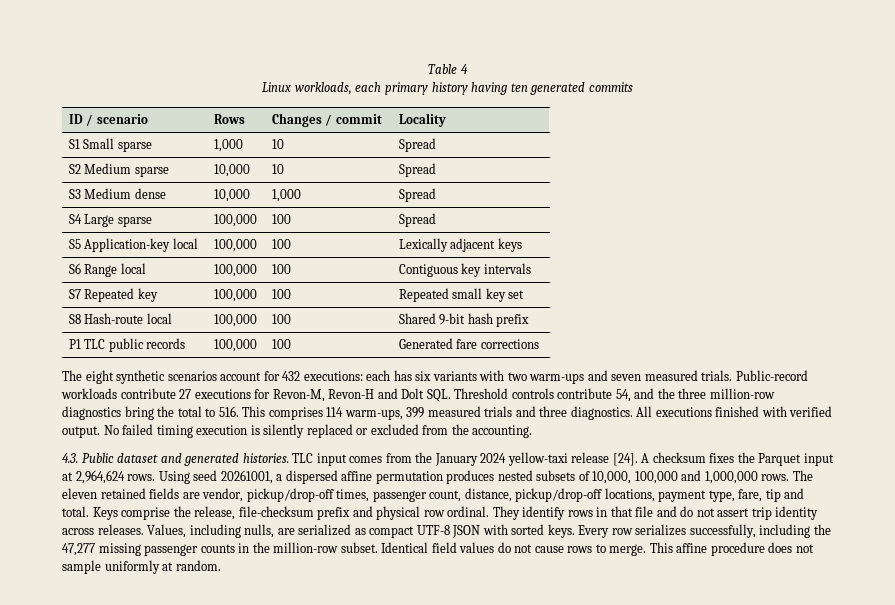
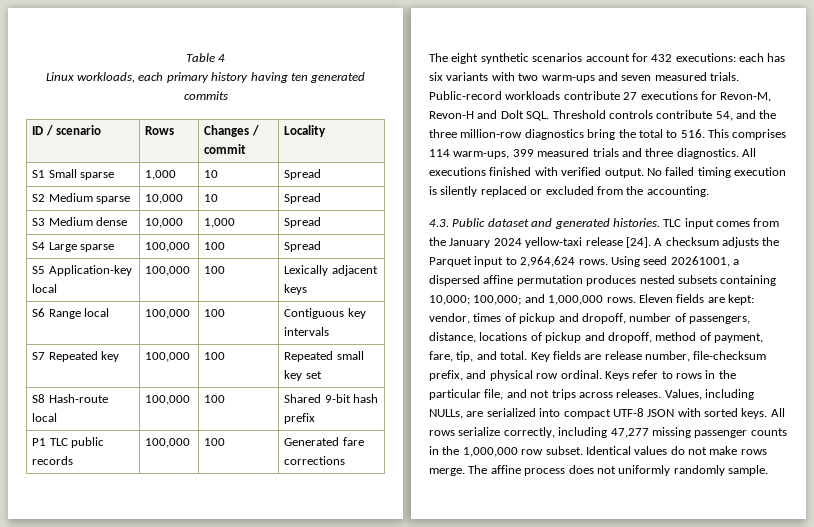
[709,453,735,463] fixes -> [722,237,759,248] adjusts
[62,472,73,481] at -> [505,257,517,265] to
[578,470,813,484] [62,488,805,502] [62,506,819,520] of 10,000, 100,000 and 1,000,000 rows. The eleven retained fields are vendor, pickup/drop-off times, passenger count, distance, pickup/drop-off locations, payment type, fare, tip and total. Keys comprise the release, file-checksum prefix and physical row ordinal. They identify rows in that file and do not assert trip identity -> [720,275,777,286] [429,294,754,305] [429,313,750,324] [429,332,763,343] [429,351,767,362] [429,370,736,381] [429,389,576,400] containing 10,000; 100,000; and 1,000,000 rows. Eleven fields are kept: vendor, times of pickup and dropoff, number of passengers, distance, locations of pickup and dropoff, method of payment, fare, tip, and total. Key fields are release number, file-checksum prefix, and physical row ordinal. Keys refer to rows in the particular file, and not trips
[244,524,275,538] nulls, -> [429,409,463,419] NULLs,
[354,528,366,535] as -> [539,408,561,417] into
[578,524,831,538] Every row serializes successfully, including the -> [770,408,785,417] [429,427,608,438] All rows serialize correctly, including
[273,542,339,553] million-row -> [462,447,544,457] 1,000,000 row
[431,542,457,553] field -> (631, 450) none
[534,542,814,556] [62,560,221,574] cause rows to merge. This affine procedure does not sample uniformly at random. -> [709,446,767,455] [429,465,768,476] make rows merge. The affine process does not uniformly randomly sample.

